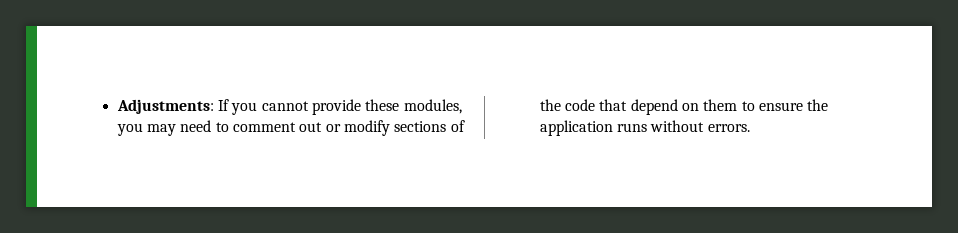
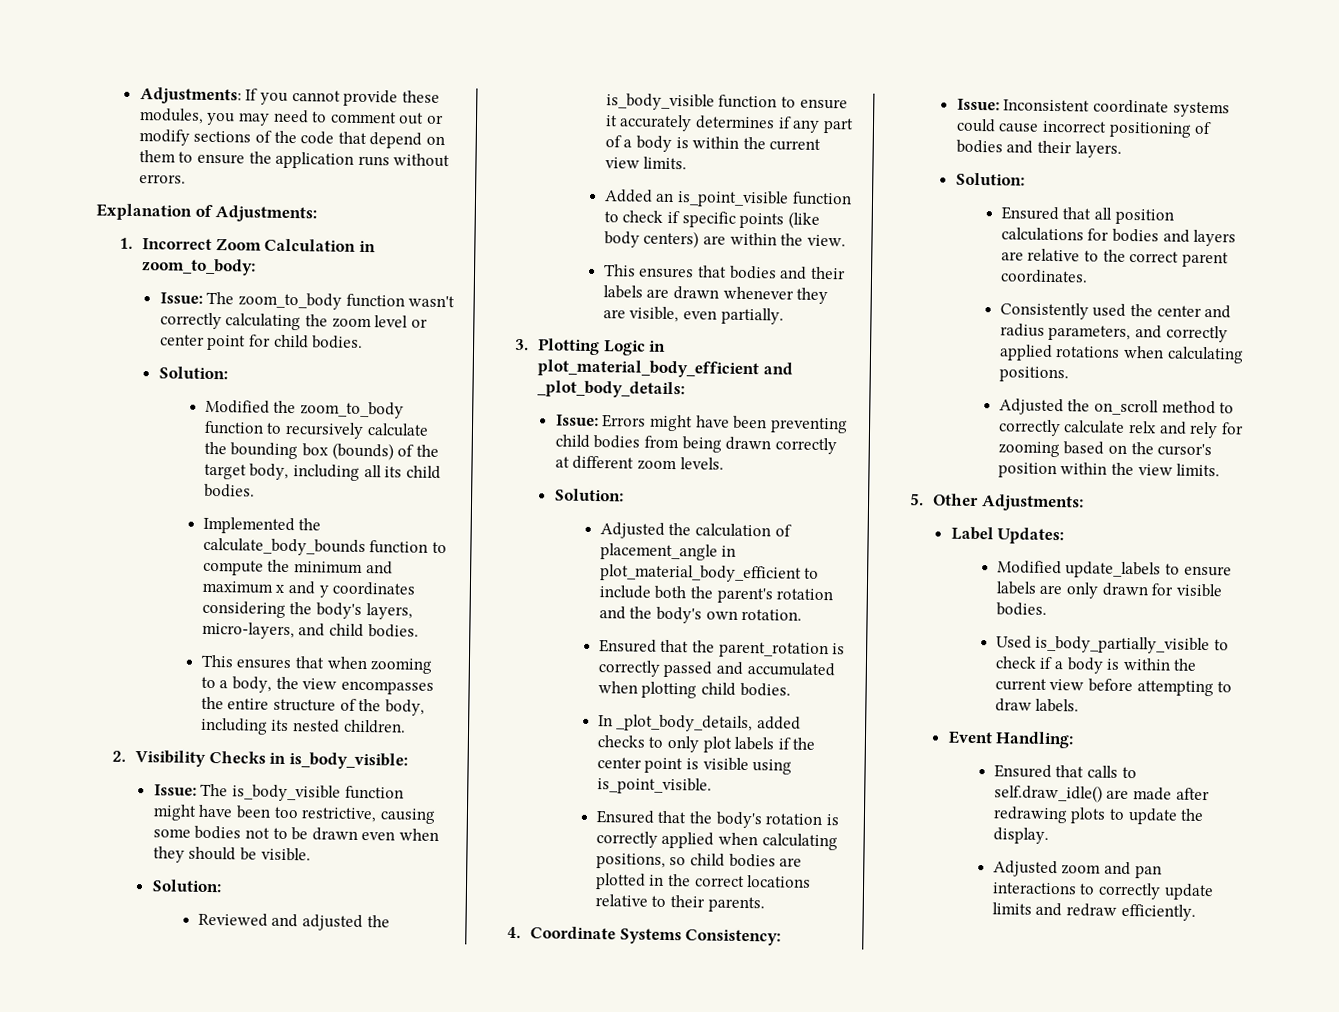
(750, 128) none -> [96,203,318,223] [119,237,376,253] [141,258,257,276] [159,291,456,310] [159,312,428,331] [159,334,364,351] [158,366,228,380] [204,399,405,419] [203,420,429,439] [203,441,439,461] [203,463,441,481] [203,483,255,498] [202,516,322,535] [202,537,448,557] [202,559,393,576] [201,580,416,598] [201,600,413,620] [201,621,419,640] [200,654,433,674] [200,676,434,695] [200,696,425,716] [199,717,406,735] [112,750,408,770] [153,783,404,802] [152,804,436,824] [152,825,439,842] [152,846,311,863] [151,879,222,893] [197,912,390,932] [605,93,848,111] [604,114,854,134] [604,135,822,153] [604,156,688,170] [603,189,852,208] [603,210,820,229] [603,230,846,249] [603,264,846,280] [602,285,829,305] [602,306,784,325] [515,338,667,356] [537,359,793,379] [537,380,686,399] [555,414,848,434] [554,434,837,455] [554,455,724,471] [554,488,624,502] [599,522,792,539] [599,543,737,561] [599,564,820,583] [598,585,834,604] [598,606,803,624] [598,639,846,659] [597,660,835,678] [597,681,791,699] [597,714,802,733] [596,735,816,753] [596,757,793,775] [596,777,712,795] [595,810,839,829] [595,831,838,851] [595,853,803,869] [594,873,812,890] [594,894,765,913] [507,926,782,946] [956,98,1230,118] [955,118,1213,138] [955,139,1122,158] [955,172,1025,186] [1000,206,1174,225] [1000,227,1237,247] [1000,248,1229,268] [999,269,1088,284] [999,302,1232,320] [999,323,1228,343] [998,344,1244,364] [998,366,1069,383] [998,398,1235,416] [997,419,1244,439] [997,441,1213,458] [997,462,1221,479] [910,493,1084,512] [950,526,1065,545] [996,560,1232,579] [995,581,1223,599] [995,602,1047,616] [995,635,1230,655] [994,656,1198,674] [994,678,1233,697] [994,698,1080,713] [947,730,1075,749] [993,764,1137,779] [993,784,1210,803] [992,806,1205,825] [992,827,1049,844] [992,860,1162,879] [991,882,1214,901] [991,902,1196,921] // Explanation of Adjustments: // 1. Incorrect Zoom Calculation in zoom_to_body: // Issue: The zoom_to_body function wasn't correctly calculating the zoom level or center point for child bodies. // Solution: // Modified the zoom_to_body function to recursively calculate the bounding box (bounds) of the target body, including all its child bodies. // Implemented the calculate_body_bounds function to compute the minimum and maximum x and y coordinates considering the body's layers, micro-layers, and child bodies. // This ensures that when zooming to a body, the view encompasses the entire structure of the body, including its nested children. // 2. Visibility Checks in is_body_visible: // Issue: The is_body_visible function might have been too restrictive, causing some bodies not to be drawn even when they should be visible. // Solution: // Reviewed and adjusted the is_body_visible function to ensure it accurately determines if any part of a body is within the current view limits. // Added an is_point_visible function to check if specific points (like body centers) are within the view. // This ensures that bodies and their labels are drawn whenever they are visible, even partially. // 3. Plotting Logic in plot_material_body_efficient and _plot_body_details: // Issue: Errors might have been preventing child bodies from being drawn correctly at different zoom levels. // Solution: // Adjusted the calculation of placement_angle in plot_material_body_efficient to include both the parent's rotation and the body's own rotation. // Ensured that the parent_rotation is correctly passed and accumulated when plotting child bodies. // In _plot_body_details, added checks to only plot labels if the center point is visible using is_point_visible. // Ensured that the body's rotation is correctly applied when calculating positions, so child bodies are plotted in the correct locations relative to their parents. // 4. Coordinate Systems Consistency: // Issue: Inconsistent coordinate systems could cause incorrect positioning of bodies and their layers. // Solution: // Ensured that all position calculations for bodies and layers are relative to the correct parent coordinates. // Consistently used the center and radius parameters, and correctly applied rotations when calculating positions. // Adjusted the on_scroll method to correctly calculate relx and rely for zooming based on the cursor's position within the view limits. // 5. Other Adjustments: // Label Updates: // Modified update_labels to ensure labels are only drawn for visible bodies. // Used is_body_partially_visible to check if a body is within the current view before attempting to draw labels. // Event Handling: // Ensured that calls to self.draw_idle() are made after redrawing plots to update the display. // Adjusted zoom and pan interactions to correctly update limits and redraw efficiently.

